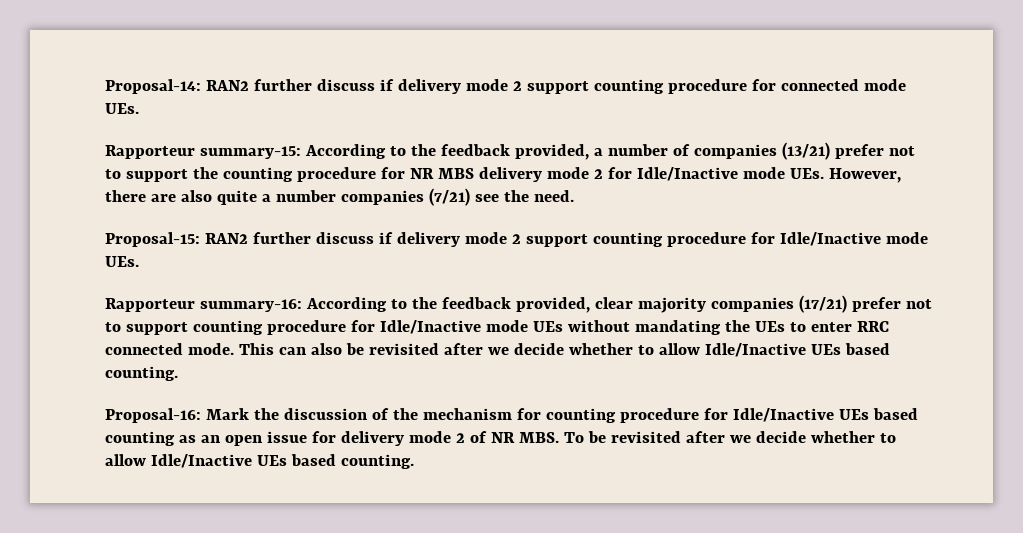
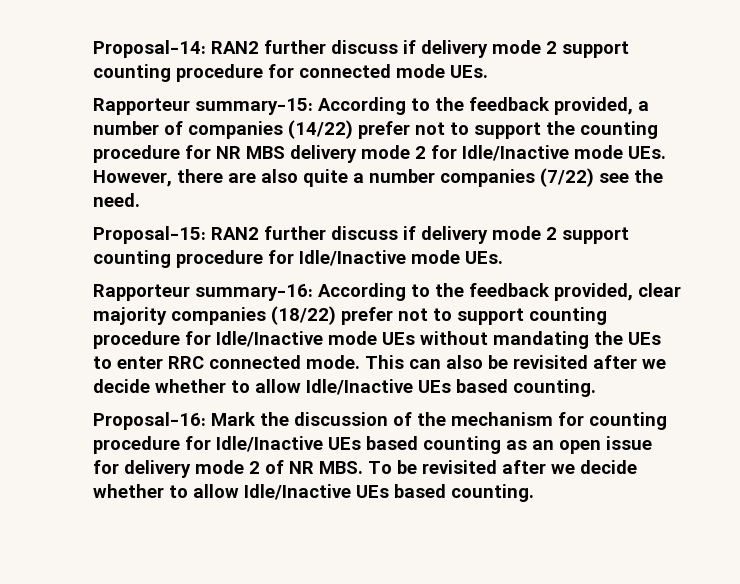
[781,142,830,160] (13/21) -> [288,120,353,139] (14/22)
[428,188,470,206] (7/21) -> [540,168,594,187] (7/22)
[798,295,847,313] (17/21) -> [271,306,336,325] (18/22)

